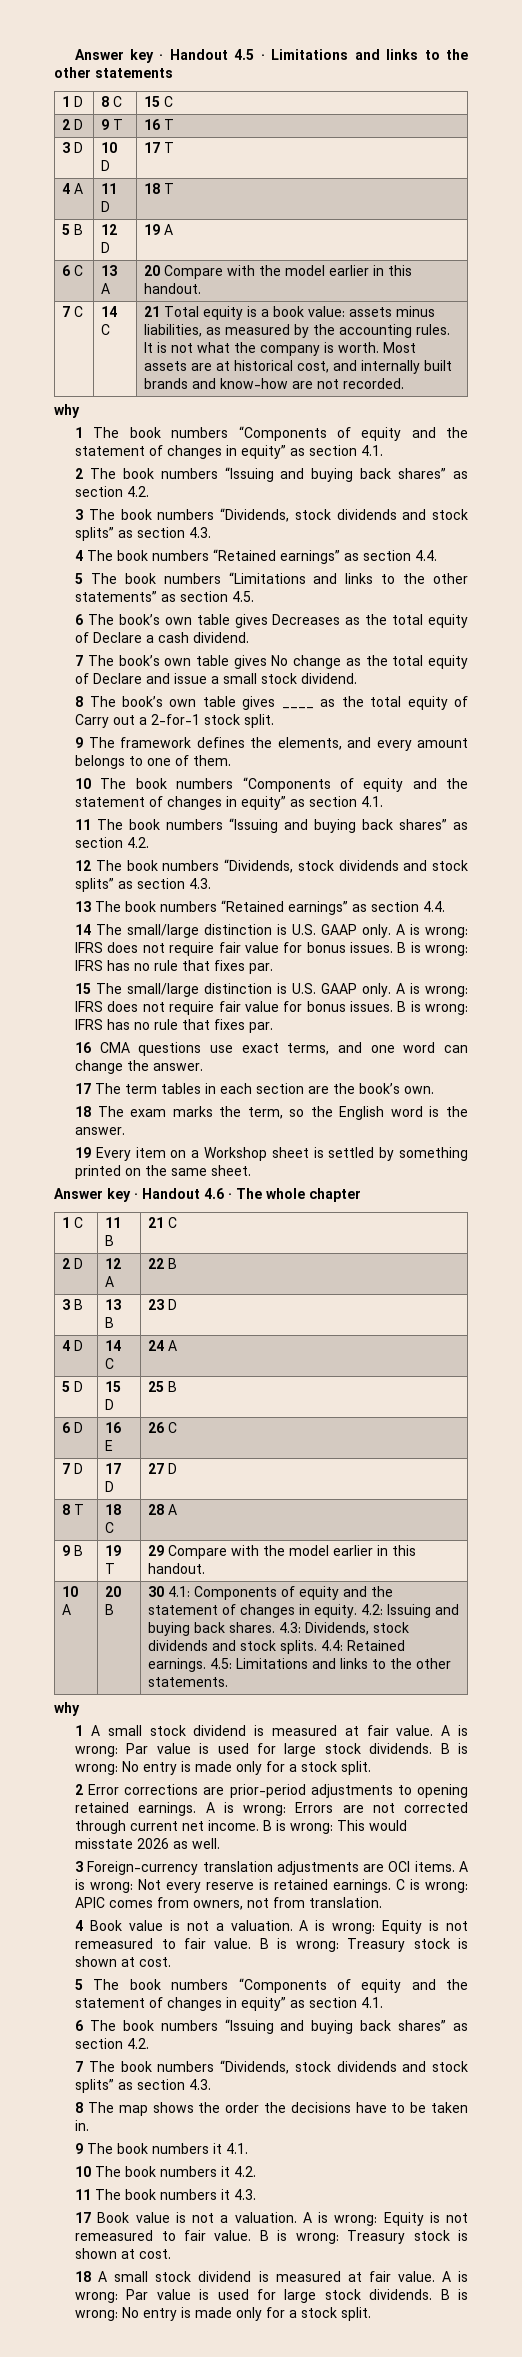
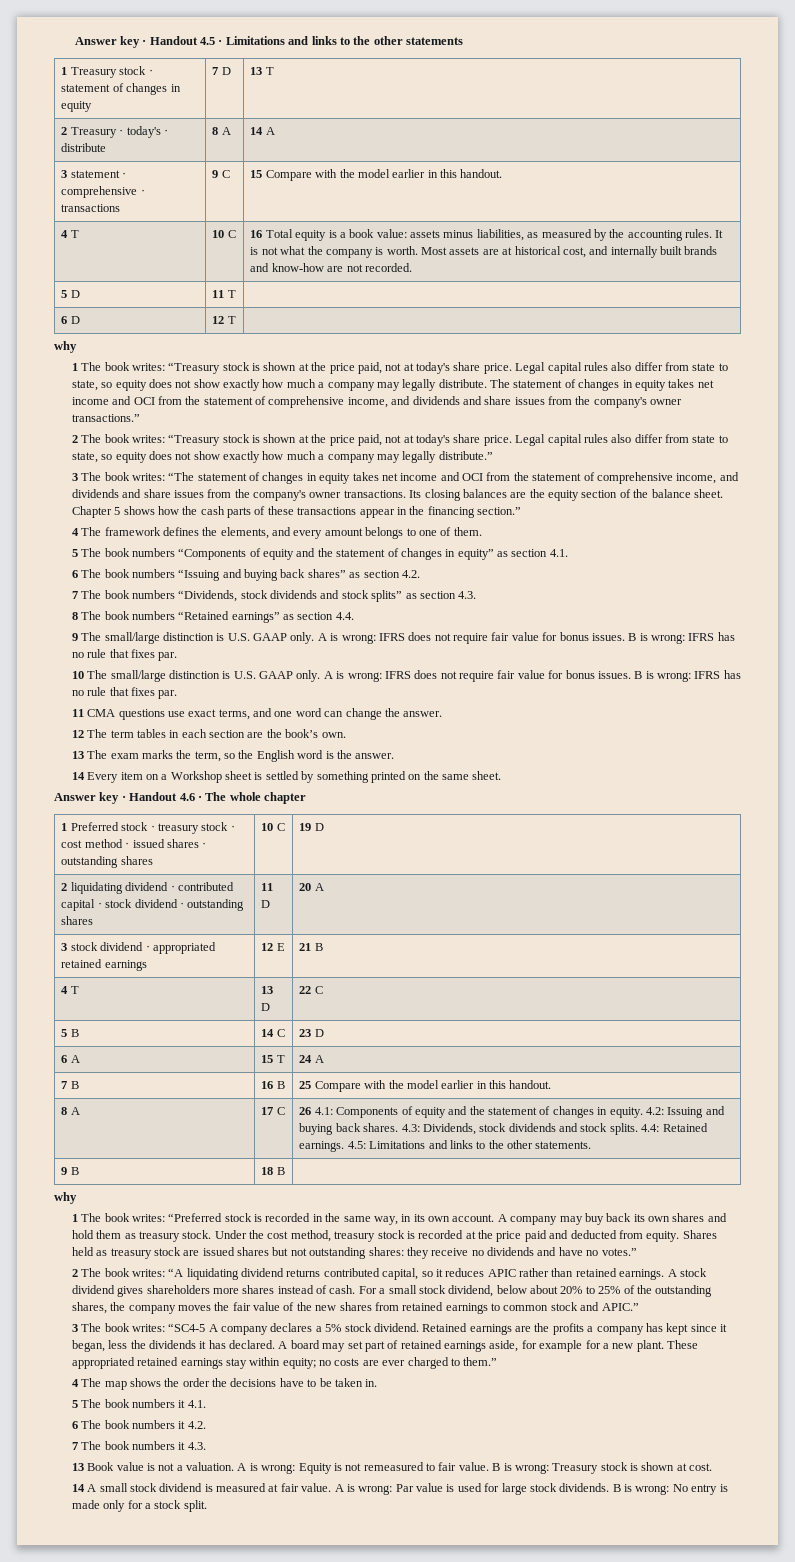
[74,96,84,107] [101,96,123,107] [144,96,174,107] [62,119,84,130] [101,119,124,130] [144,119,175,130] [62,142,84,153] [101,142,118,153] [101,160,111,171] [144,142,175,153] [62,183,84,194] [101,183,118,194] [101,201,111,212] [144,183,175,194] [62,224,84,235] [101,224,118,235] [101,242,111,253] [144,224,174,235] [62,265,84,276] [101,265,118,276] [101,283,111,294] [144,265,413,279] [144,283,202,294] [62,306,84,317] [101,306,118,317] [101,324,111,335] [144,306,161,317] D | 8 C | 15 C // 2 D | 9 T | 16 T // 3 D | 10 D | 17 T // 4 A | 11 D | 18 T // 5 B | 12 D | 19 A // 6 C | 13 A | 20 Compare with the model earlier in this handout. // 7 C | 14 C | 21 -> [70,66,153,78] [61,83,181,95] [61,101,93,112] [212,67,231,75] [250,67,274,75] [61,126,168,138] [61,143,107,152] [212,127,231,135] [250,127,275,135] [61,170,127,178] [61,186,145,198] [61,204,121,212] [212,170,230,178] [250,169,503,181] [61,230,79,238] [212,230,236,238] [250,230,263,238] Treasury stock · statement of changes in equity | 7 D | 13 T // 2 Treasury · today's · distribute | 8 A | 14 A // 3 statement · comprehensive · transactions | 9 C | 15 Compare with the model earlier in this handout. // 4 T | 10 C | 16
[54,404,80,418] [75,426,468,441] [75,445,384,459] [75,467,468,482] [75,486,150,497] [75,508,468,522] [75,527,212,541] [75,549,438,564] [75,572,468,584] [75,591,255,602] [75,614,468,628] [75,632,250,643] [75,655,468,669] [75,673,358,684] [75,696,314,710] [320,696,469,710] [75,714,275,728] [75,737,84,748] // why // 1 The book numbers “Components of equity and the statement of changes in equity” as section 4.1. // 2 The book numbers “Issuing and buying back shares” as section 4.2. // 3 The book numbers “Dividends, stock dividends and stock splits” as section 4.3. // 4 The book numbers “Retained earnings” as section 4.4. // 5 The book numbers “Limitations and links to the other statements” as section 4.5. // 6 The book’s own table gives Decreases as the total equity of Declare a cash dividend. // 7 The book’s own table gives No change as the total equity of Declare and issue a small stock dividend. // 8 The book’s own table gives ____ as the total equity of Carry out a 2-for-1 stock split. // 9 -> [61,290,80,298] [212,290,236,298] [61,316,80,324] [212,316,236,324] [54,341,77,353] [71,362,728,374] [71,379,714,391] [71,396,683,408] [71,414,140,422] [71,434,728,446] [71,451,493,463] [71,472,739,484] [71,489,723,501] [71,506,522,518] [71,528,79,536] // 5 D | 11 T | // 6 D | 12 T | // why // 1 The book writes: “Treasury stock is shown at the price paid, not at today's share price. Legal capital rules also differ from state to state, so equity does not show exactly how much a company may legally distribute. The statement of changes in equity takes net income and OCI from the statement of comprehensive income, and dividends and share issues from the company's owner transactions.” // 2 The book writes: “Treasury stock is shown at the price paid, not at today's share price. Legal capital rules also differ from state to state, so equity does not show exactly how much a company may legally distribute.” // 3 The book writes: “The statement of changes in equity takes net income and OCI from the statement of comprehensive income, and dividends and share issues from the company's owner transactions. Its closing balances are the equity section of the balance sheet. Chapter 5 shows how the cash parts of these transactions appear in the financing section.” // 4
[75,777,468,792] [75,796,384,810] [75,818,468,833] [75,837,150,848] [75,859,468,873] [75,878,212,892] [75,900,446,915] [75,924,469,938] [75,942,468,956] [75,960,274,974] [75,983,469,997] [75,1001,468,1015] [75,1019,274,1033] [75,1042,468,1056] [75,1060,204,1074] [75,1083,435,1094] [75,1106,468,1120] [75,1127,126,1135] [75,1147,468,1161] [75,1165,252,1179] [54,1188,361,1202] [62,1217,84,1228] [105,1217,122,1228] [105,1235,115,1246] [148,1217,178,1228] [62,1258,84,1269] [105,1258,122,1269] [105,1276,115,1287] [148,1258,178,1269] [62,1299,84,1310] [105,1299,122,1310] [105,1317,115,1328] [148,1299,178,1310] [62,1340,84,1351] [105,1340,122,1351] [105,1358,115,1369] [148,1340,178,1351] [62,1381,84,1392] [105,1381,122,1392] [105,1399,115,1410] [148,1381,178,1392] [62,1422,84,1433] [105,1422,122,1433] [105,1440,114,1451] [148,1422,178,1433] [62,1463,84,1474] [105,1463,122,1474] [105,1481,115,1492] [148,1463,178,1474] [62,1504,85,1515] [105,1504,122,1515] [105,1522,115,1533] [148,1504,178,1515] [62,1545,84,1556] [105,1545,122,1556] [105,1563,116,1574] [148,1545,417,1559] [148,1563,206,1574] [62,1586,79,1597] [62,1604,72,1615] [105,1586,122,1597] [105,1604,115,1615] [148,1586,394,1600] [148,1604,460,1618] [148,1622,410,1636] [148,1640,406,1654] [148,1658,452,1672] [148,1677,229,1687] [54,1702,80,1716] [75,1725,469,1736] [75,1743,468,1757] [75,1761,372,1775] [75,1784,468,1798] [75,1802,468,1816] [75,1820,408,1834] [75,1838,221,1849] [75,1861,468,1875] [75,1879,469,1893] [75,1897,383,1910] [75,1920,469,1934] [75,1938,468,1952] [75,1956,172,1967] // 10 The book numbers “Components of equity and the statement of changes in equity” as section 4.1. // 11 The book numbers “Issuing and buying back shares” as section 4.2. // 12 The book numbers “Dividends, stock dividends and stock splits” as section 4.3. // 13 The book numbers “Retained earnings” as section 4.4. // 14 The small/large distinction is U.S. GAAP only. A is wrong: IFRS does not require fair value for bonus issues. B is wrong: IFRS has no rule that fixes par. // 15 The small/large distinction is U.S. GAAP only. A is wrong: IFRS does not require fair value for bonus issues. B is wrong: IFRS has no rule that fixes par. // 16 CMA questions use exact terms, and one word can change the answer. // 17 The term tables in each section are the book’s own. // 18 The exam marks the term, so the English word is the answer. // 19 Every item on a Workshop sheet is settled by something printed on the same sheet. // Answer key · Handout 4.6 · The whole chapter // 1 C | 11 B | 21 C // 2 D | 12 A | 22 B // 3 B | 13 B | 23 D // 4 D | 14 C | 24 A // 5 D | 15 D | 25 B // 6 D | 16 E | 26 C // 7 D | 17 D | 27 D // 8 T | 18 C | 28 A // 9 B | 19 T | 29 Compare with the model earlier in this handout. // 10 A | 20 B | 30 4.1: Components of equity and the statement of changes in equity. 4.2: Issuing and buying back shares. 4.3: Dividends, stock dividends and stock splits. 4.4: Retained earnings. 4.5: Limitations and links to the other statements. // why // 1 A small stock dividend is measured at fair value. A is wrong: Par value is used for large stock dividends. B is wrong: No entry is made only for a stock split. // 2 Error corrections are prior-period adjustments to opening retained earnings. A is wrong: Errors are not corrected through current net income. B is wrong: This would misstate 2026 as well. // 3 Foreign-currency translation adjustments are OCI items. A is wrong: Not every reserve is retained earnings. C is wrong: APIC comes from owners, not from translation. // 4 Book value is not a valuation. A is wrong: Equity is not remeasured to fair value. B is wrong: Treasury stock is shown at cost. -> (482, 531) none
(114, 2107) none -> [104,611,354,623] [71,632,735,644] [71,649,178,661] [71,670,741,682] [71,687,178,699] [71,708,443,720] [71,729,346,738] [71,750,395,762] [71,771,502,783] [54,792,306,804] [61,822,235,834] [61,839,207,848] [61,856,153,868] [261,823,285,831] [299,823,324,831] [61,882,234,894] [61,899,245,911] [61,916,94,925] [261,883,274,891] [261,900,271,908] [299,883,324,891] [61,942,216,954] [61,959,147,971] [261,943,285,951] [299,943,323,951] [61,986,79,994] [261,986,274,994] [261,1003,271,1011] [299,986,323,994] [61,1029,79,1037] [261,1029,285,1037] [299,1029,324,1037] [61,1055,80,1063] [261,1055,285,1063] [299,1055,324,1063] [61,1081,79,1089] [261,1081,285,1089] [299,1080,552,1092] [61,1107,80,1115] [261,1107,285,1115] [299,1106,725,1118] [299,1123,708,1135] [299,1140,592,1152] [61,1167,79,1175] [261,1167,285,1175] [54,1192,77,1204] [71,1213,727,1225] [71,1230,717,1242] [71,1247,637,1259] [71,1268,707,1280] [71,1285,713,1297] [71,1302,639,1314] [71,1323,728,1335] [71,1340,699,1352] [71,1357,498,1369] [71,1378,102,1387] book numbers “Retained earnings” as section 4.4. // 9 The small/large distinction is U.S. GAAP only. A is wrong: IFRS does not require fair value for bonus issues. B is wrong: IFRS has no rule that fixes par. // 10 The small/large distinction is U.S. GAAP only. A is wrong: IFRS does not require fair value for bonus issues. B is wrong: IFRS has no rule that fixes par. // 11 CMA questions use exact terms, and one word can change the answer. // 12 The term tables in each section are the book’s own. // 13 The exam marks the term, so the English word is the answer. // 14 Every item on a Workshop sheet is settled by something printed on the same sheet. // Answer key · Handout 4.6 · The whole chapter // 1 Preferred stock · treasury stock · cost method · issued shares · outstanding shares | 10 C | 19 D // 2 liquidating dividend · contributed capital · stock dividend · outstanding shares | 11 D | 20 A // 3 stock dividend · appropriated retained earnings | 12 E | 21 B // 4 T | 13 D | 22 C // 5 B | 14 C | 23 D // 6 A | 15 T | 24 A // 7 B | 16 B | 25 Compare with the model earlier in this handout. // 8 A | 17 C | 26 4.1: Components of equity and the statement of changes in equity. 4.2: Issuing and buying back shares. 4.3: Dividends, stock dividends and stock splits. 4.4: Retained earnings. 4.5: Limitations and links to the other statements. // 9 B | 18 B | // why // 1 The book writes: “Preferred stock is recorded in the same way, in its own account. A company may buy back its own shares and hold them as treasury stock. Under the cost method, treasury stock is recorded at the price paid and deducted from equity. Shares held as treasury stock are issued shares but not outstanding shares: they receive no dividends and have no votes.” // 2 The book writes: “A liquidating dividend returns contributed capital, so it reduces APIC rather than retained earnings. A stock dividend gives shareholders more shares instead of cash. For a small stock dividend, below about 20% to 25% of the outstanding shares, the company moves the fair value of the new shares from retained earnings to common stock and APIC.” // 3 The book writes: “SC4-5 A company declares a 5% stock dividend. Retained earnings are the profits a company has kept since it began, less the dividends it has declared. A board may set part of retained earnings aside, for example for a new plant. These appropriated retained earnings stay within equity; no costs are ever charged to them.” // 4 The
[75,2143,84,2154] 9 -> [71,1400,78,1408] 5
[75,2166,92,2177] 10 -> [71,1421,78,1429] 6
[75,2189,92,2200] 11 -> [71,1442,78,1450] 7
[75,2212,92,2223] 17 -> [71,1463,84,1471] 13
[75,2271,92,2282] 18 -> [71,1484,85,1492] 14

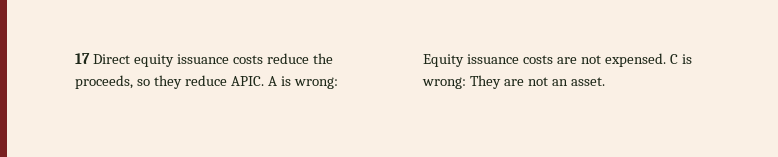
[74,36,463,48] [61,66,153,78] [61,83,181,95] [61,101,93,112] [212,67,231,75] [250,67,274,75] [61,126,168,138] [61,143,107,152] [212,127,231,135] [250,127,275,135] [61,170,127,178] [61,186,145,198] [61,204,121,212] [212,170,230,178] [250,169,503,181] [61,230,79,238] [212,230,236,238] [250,229,724,241] [250,246,718,258] [250,263,412,272] [61,290,80,298] [212,290,236,298] [61,316,80,324] [212,316,236,324] [54,341,77,353] [71,362,728,374] [71,379,714,391] [71,396,683,408] [71,414,140,422] [71,434,728,446] [71,451,493,463] [71,472,739,484] [71,489,723,501] [71,506,522,518] [71,527,482,539] [71,548,568,560] [71,569,420,581] [71,590,477,602] [71,611,354,623] [71,632,735,644] [71,649,178,661] [71,670,741,682] [71,687,178,699] [71,708,443,720] [71,729,346,738] [71,750,395,762] [71,771,502,783] [54,792,306,804] [61,822,235,834] [61,839,207,848] [61,856,153,868] [261,823,285,831] [299,823,324,831] [61,882,234,894] [61,899,245,911] [61,916,94,925] [261,883,274,891] [261,900,271,908] [299,883,324,891] [61,942,216,954] [61,959,147,971] [261,943,285,951] [299,943,323,951] [61,986,79,994] [261,986,274,994] [261,1003,271,1011] [299,986,323,994] [61,1029,79,1037] [261,1029,285,1037] [299,1029,324,1037] [61,1055,80,1063] [261,1055,285,1063] [299,1055,324,1063] [61,1081,79,1089] [261,1081,285,1089] [299,1080,552,1092] [61,1107,80,1115] [261,1107,285,1115] [299,1106,725,1118] [299,1123,708,1135] [299,1140,592,1152] [61,1167,79,1175] [261,1167,285,1175] [54,1192,77,1204] [71,1213,727,1225] [71,1230,717,1242] [71,1247,637,1259] [71,1268,707,1280] [71,1285,713,1297] [71,1302,639,1314] [71,1323,728,1335] [71,1340,699,1352] [71,1357,498,1369] [71,1378,378,1390] [71,1399,206,1408] [71,1420,206,1429] [71,1441,206,1450] [71,1462,713,1474] [71,1483,728,1495] [71,1500,207,1512] Answer key · Handout 4.5 · Limitations and links to the other statements // 1 Treasury stock · statement of changes in equity | 7 D | 13 T // 2 Treasury · today's · distribute | 8 A | 14 A // 3 statement · comprehensive · transactions | 9 C | 15 Compare with the model earlier in this handout. // 4 T | 10 C | 16 Total equity is a book value: assets minus liabilities, as measured by the accounting rules. It is not what the company is worth. Most assets are at historical cost, and internally built brands and know-how are not recorded. // 5 D | 11 T | // 6 D | 12 T | // why // 1 The book writes: “Treasury stock is shown at the price paid, not at today's share price. Legal capital rules also differ from state to state, so equity does not show exactly how much a company may legally distribute. The statement of changes in equity takes net income and OCI from the statement of comprehensive income, and dividends and share issues from the company's owner transactions.” // 2 The book writes: “Treasury stock is shown at the price paid, not at today's share price. Legal capital rules also differ from state to state, so equity does not show exactly how much a company may legally distribute.” // 3 The book writes: “The statement of changes in equity takes net income and OCI from the statement of comprehensive income, and dividends and share issues from the company's owner transactions. Its closing balances are the equity section of the balance sheet. Chapter 5 shows how the cash parts of these transactions appear in the financing section.” // 4 The framework defines the elements, and every amount belongs to one of them. // 5 The book numbers “Components of equity and the statement of changes in equity” as section 4.1. // 6 The book numbers “Issuing and buying back shares” as section 4.2. // 7 The book numbers “Dividends, stock dividends and stock splits” as section 4.3. // 8 The book numbers “Retained earnings” as section 4.4. // 9 The small/large distinction is U.S. GAAP only. A is wrong: IFRS does not require fair value for bonus issues. B is wrong: IFRS has no rule that fixes par. // 10 The small/large distinction is U.S. GAAP only. A is wrong: IFRS does not require fair value for bonus issues. B is wrong: IFRS has no rule that fixes par. // 11 CMA questions use exact terms, and one word can change the answer. // 12 The term tables in each section are the book’s own. // 13 The exam marks the term, so the English word is the answer. // 14 Every item on a Workshop sheet is settled by something printed on the same sheet. // Answer key · Handout 4.6 · The whole chapter // 1 Preferred stock · treasury stock · cost method · issued shares · outstanding shares | 10 C | 19 D // 2 liquidating dividend · contributed capital · stock dividend · outstanding shares | 11 D | 20 A // 3 stock dividend · appropriated retained earnings | 12 E | 21 B // 4 T | 13 D | 22 C // 5 B | 14 C | 23 D // 6 A | 15 T | 24 A // 7 B | 16 B | 25 Compare with the model earlier in this handout. // 8 A | 17 C | 26 4.1: Components of equity and the statement of changes in equity. 4.2: Issuing and buying back shares. 4.3: Dividends, stock dividends and stock splits. 4.4: Retained earnings. 4.5: Limitations and links to the other statements. // 9 B | 18 B | // why // 1 The book writes: “Preferred stock is recorded in the same way, in its own account. A company may buy back its own shares and hold them as treasury stock. Under the cost method, treasury stock is recorded at the price paid and deducted from equity. Shares held as treasury stock are issued shares but not outstanding shares: they receive no dividends and have no votes.” // 2 The book writes: “A liquidating dividend returns contributed capital, so it reduces APIC rather than retained earnings. A stock dividend gives shareholders more shares instead of cash. For a small stock dividend, below about 20% to 25% of the outstanding shares, the company moves the fair value of the new shares from retained earnings to common stock and APIC.” // 3 The book writes: “SC4-5 A company declares a 5% stock dividend. Retained earnings are the profits a company has kept since it began, less the dividends it has declared. A board may set part of retained earnings aside, for example for a new plant. These appropriated retained earnings stay within equity; no costs are ever charged to them.” // 4 The map shows the order the decisions have to be taken in. // 5 The book numbers it 4.1. // 6 The book numbers it 4.2. // 7 The book numbers it 4.3. // 13 Book value is not a valuation. A is wrong: Equity is not remeasured to fair value. B is wrong: Treasury stock is shown at cost. // 14 A small stock dividend is measured at fair value. A is wrong: Par value is used for large stock dividends. B is wrong: No entry is made only for a stock split. -> [75,53,333,67] [75,75,338,89] [423,53,692,67] [422,75,605,89] 17 Direct equity issuance costs reduce the proceeds, so they reduce APIC. A is wrong: Equity issuance costs are not expensed. C is wrong: They are not an asset.

